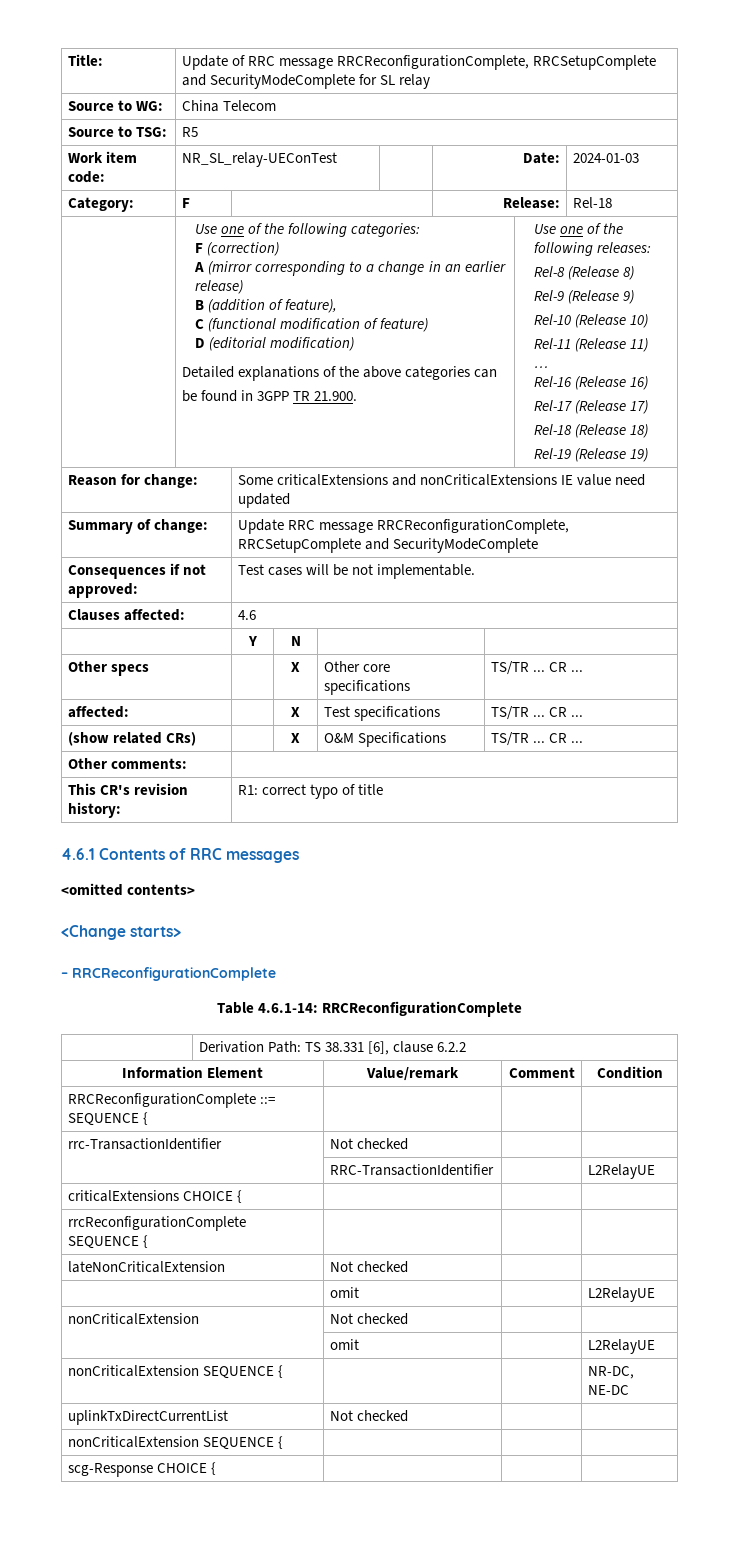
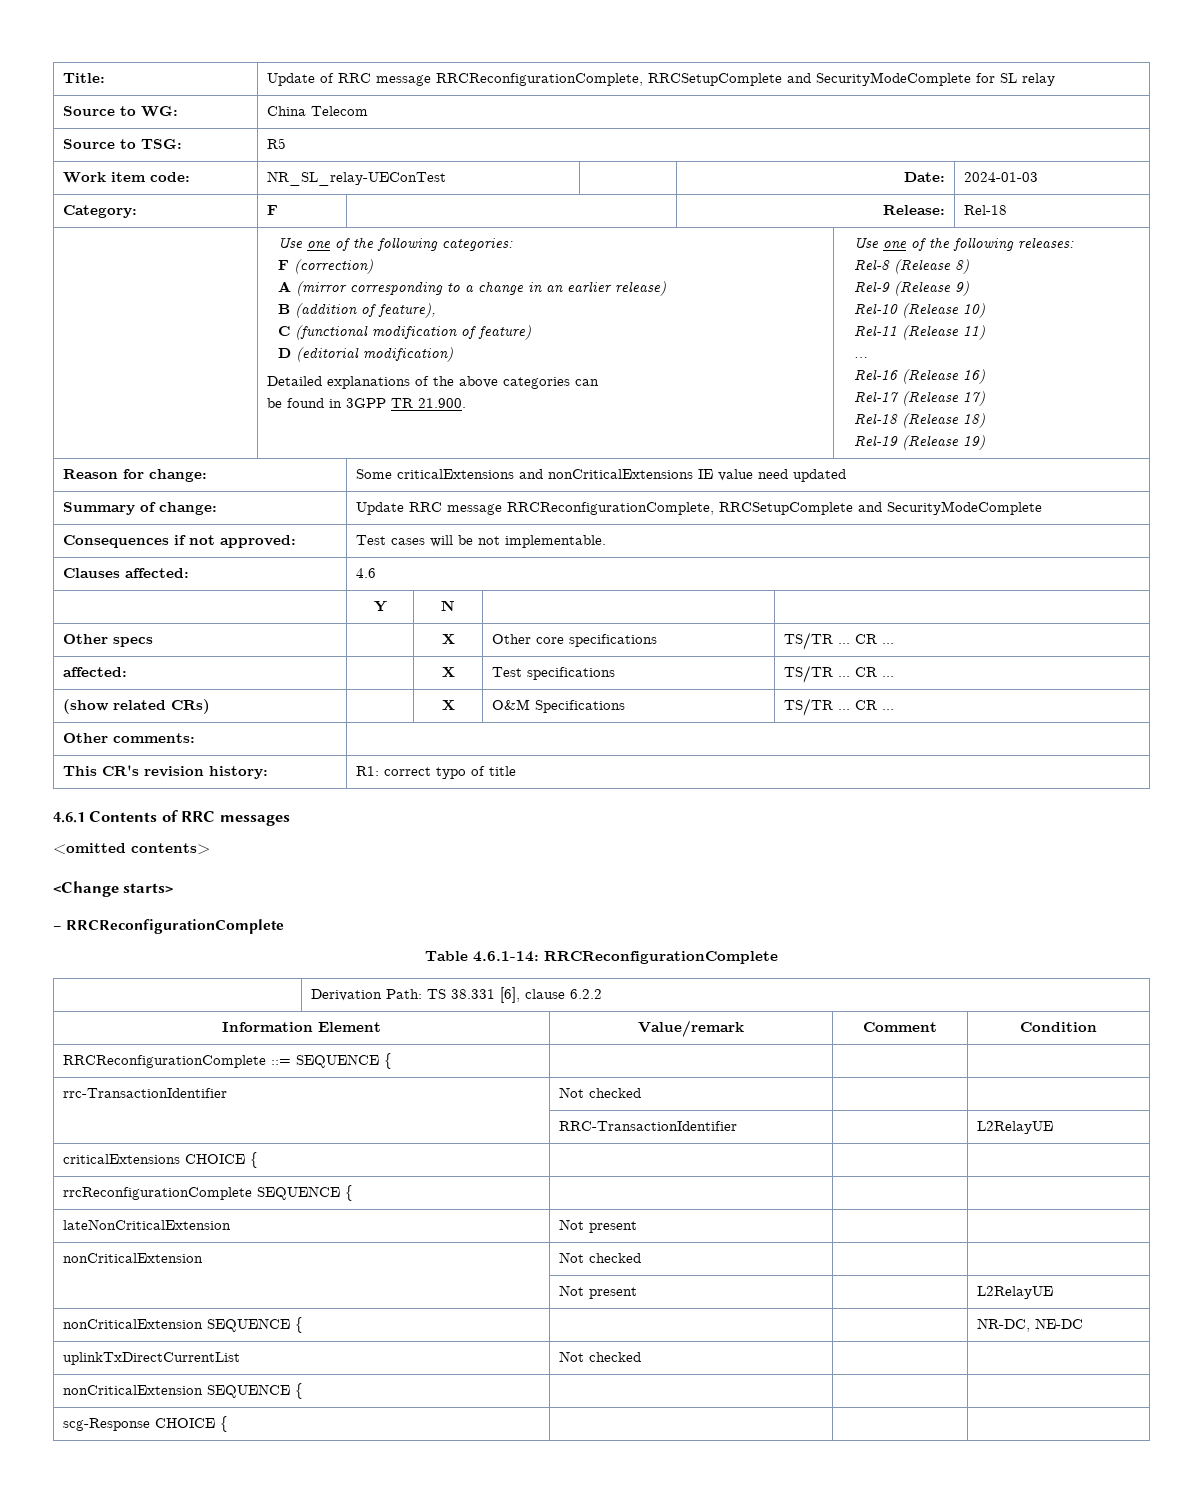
[356,1261,408,1273] [329,1287,359,1298] [587,1287,655,1302] checked | | // | omit | | L2RelayUE -> [589,1221,638,1233] present | |
[329,1339,359,1350] omit -> [559,1285,638,1299] Not present

